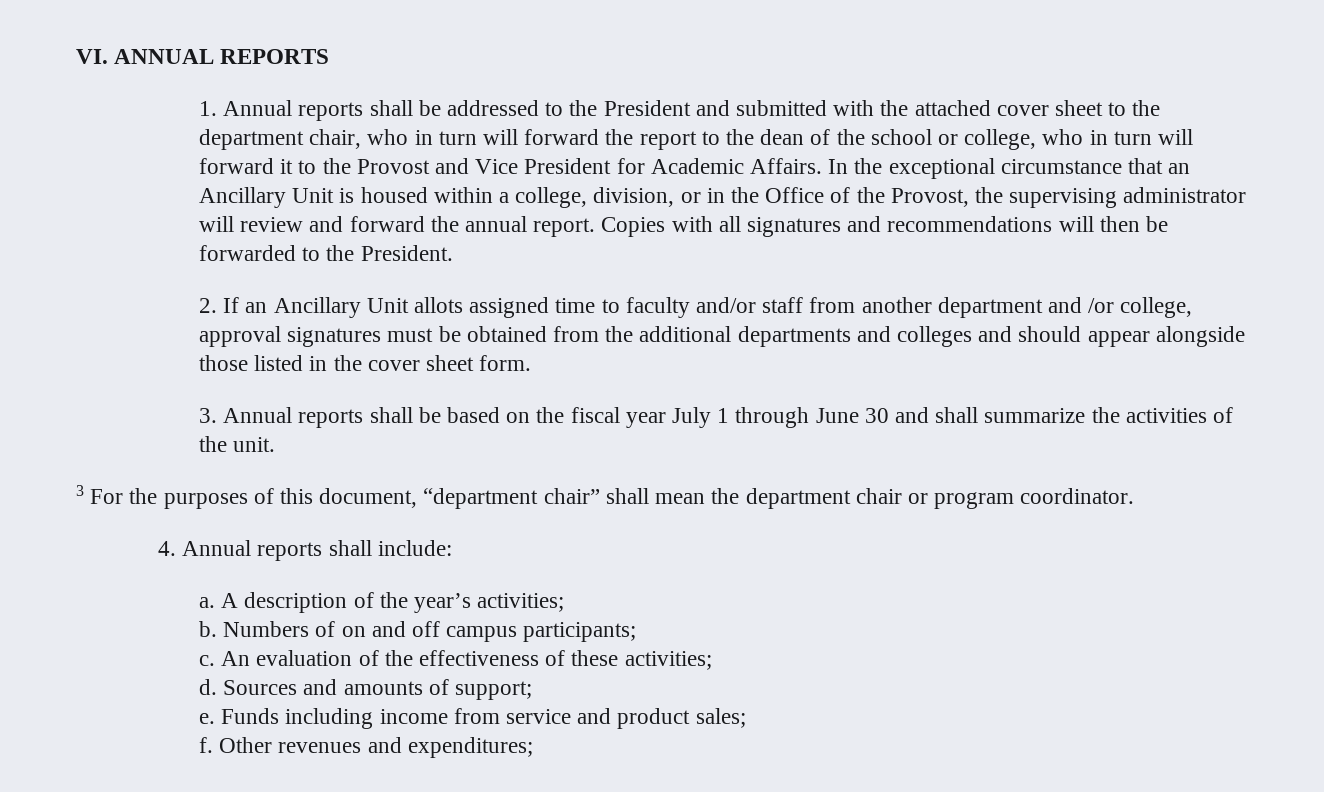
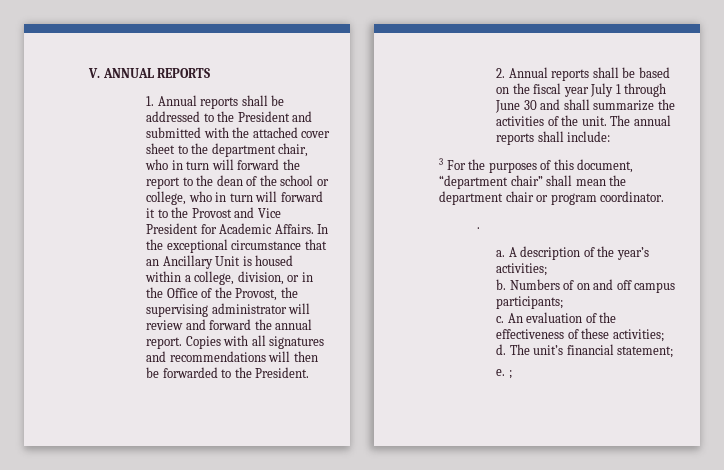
[76,49,108,64] VI. -> [88,68,100,78] V.
[223,297,1193,318] [198,326,1245,347] [198,355,532,371] [198,408,217,423] If an Ancillary Unit allots assigned time to faculty and/or staff from another department and /or college, approval signatures must be obtained from the additional departments and colleges and should appear alongside those listed in the cover sheet form. // 3. -> (506, 73) none
(276, 444) none -> [610,115,671,126] [496,131,611,145] The annual reports shall include:
[157,540,452,561] 4. Annual reports shall include: -> [477,227,481,229] .
[223,679,532,700] [198,708,746,729] [198,737,533,758] Sources and amounts of support; // e. Funds including income from service and product sales; // f. Other revenues and expenditures; -> [509,344,674,358] [496,369,512,379] The unit’s financial statement; // e. ;

